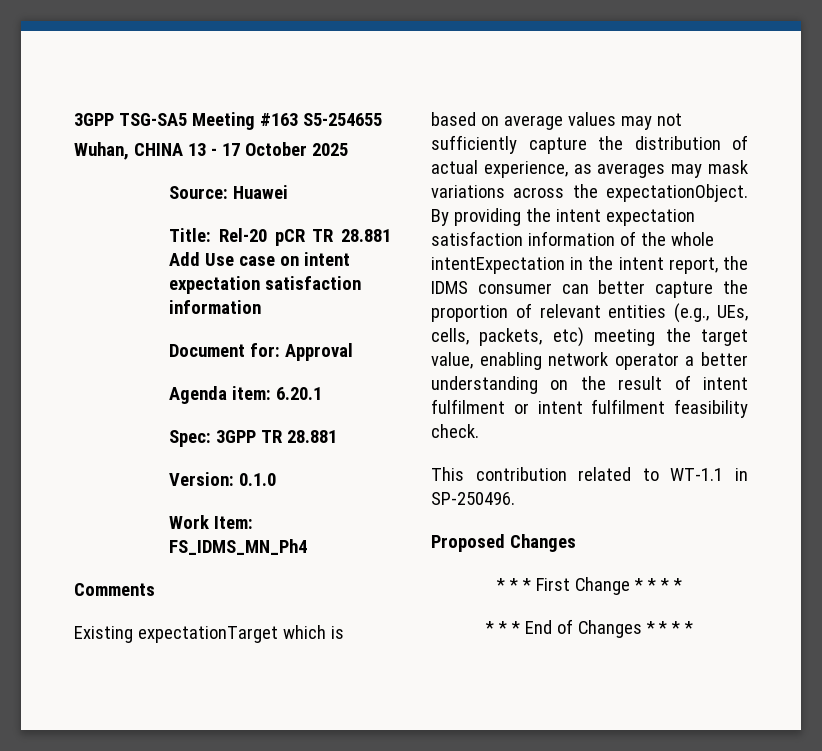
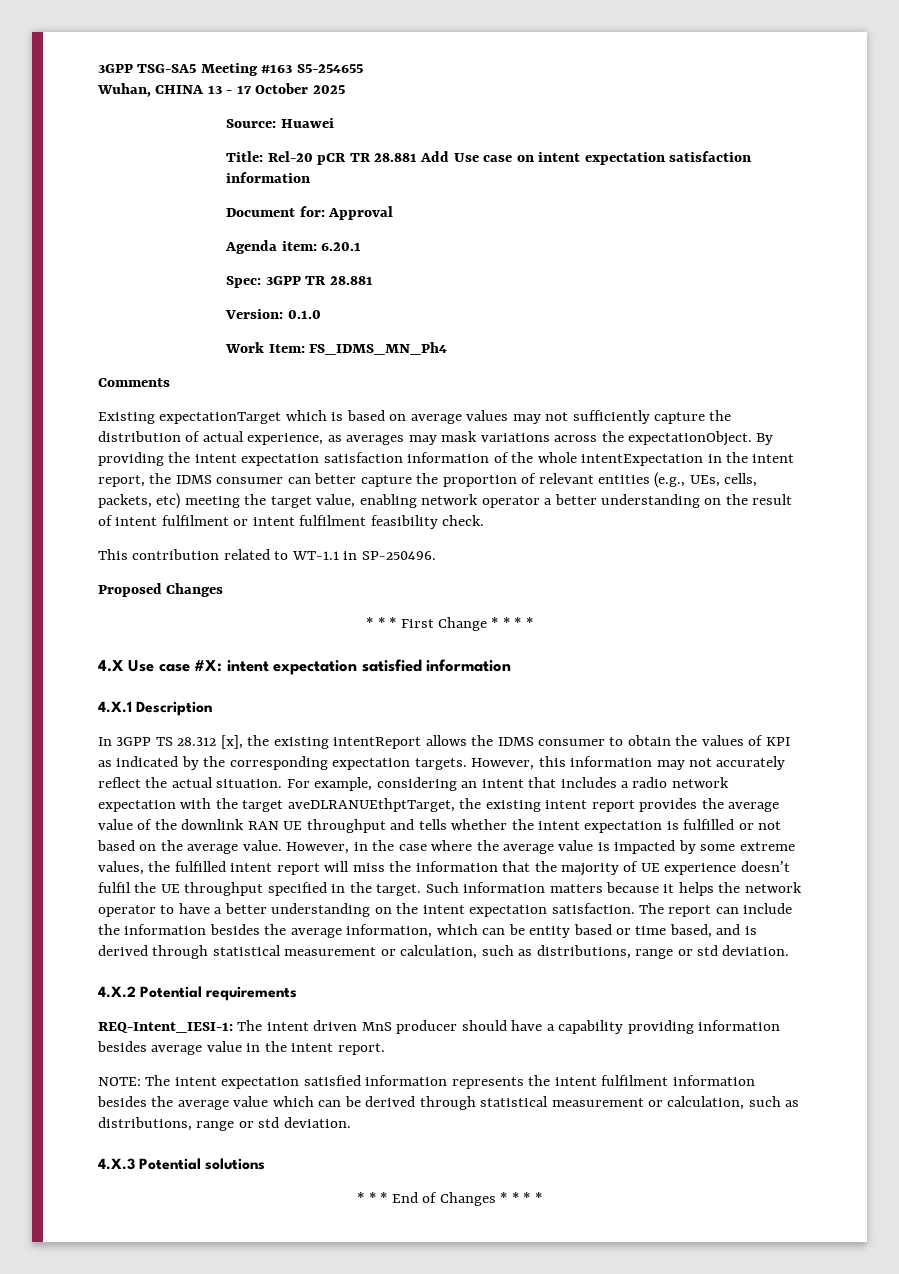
(682, 584) none -> [98,659,512,675] [98,701,213,716] [98,735,790,749] [98,756,786,770] [98,777,729,791] [98,798,780,812] [98,819,782,833] [97,840,795,854] [98,861,790,876] [98,882,802,896] [98,903,793,917] [98,924,757,938] [98,945,790,959] [98,986,298,1001] [98,1020,781,1034] [97,1041,385,1055] [98,1075,755,1089] [97,1096,800,1110] [98,1117,351,1131] [98,1158,266,1170] // 4.X Use case #X: intent expectation satisfied information // 4.X.1 Description // In 3GPP TS 28.312 [x], the existing intentReport allows the IDMS consumer to obtain the values of KPI as indicated by the corresponding expectation targets. However, this information may not accurately reflect the actual situation. For example, considering an intent that includes a radio network expectation with the target aveDLRANUEthptTarget, the existing intent report provides the average value of the downlink RAN UE throughput and tells whether the intent expectation is fulfilled or not based on the average value. However, in the case where the average value is impacted by some extreme values, the fulfilled intent report will miss the information that the majority of UE experience doesn’t fulfil the UE throughput specified in the target. Such information matters because it helps the network operator to have a better understanding on the intent expectation satisfaction. The report can include the information besides the average information, which can be entity based or time based, and is derived through statistical measurement or calculation, such as distributions, range or std deviation. // 4.X.2 Potential requirements // REQ-Intent_IESI-1: The intent driven MnS producer should have a capability providing information besides average value in the intent report. // NOTE: The intent expectation satisfied information represents the intent fulfilment information besides the average value which can be derived through statistical measurement or calculation, such as distributions, range or std deviation. // 4.X.3 Potential solutions

